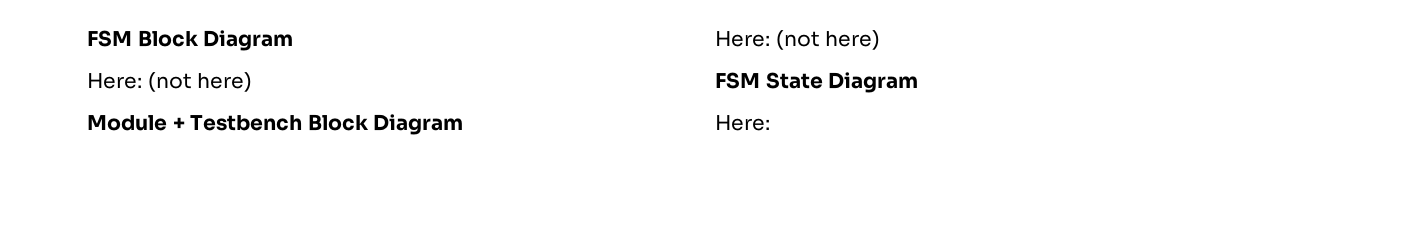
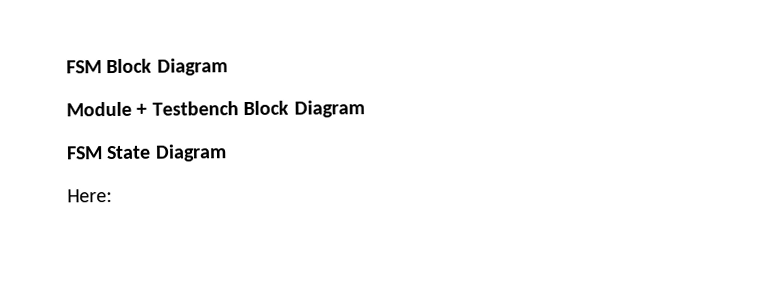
[87,72,253,92] // Here: (not here) -> (228, 67) none
[715,30,881,50] // Here: (not here) -> (365, 109) none

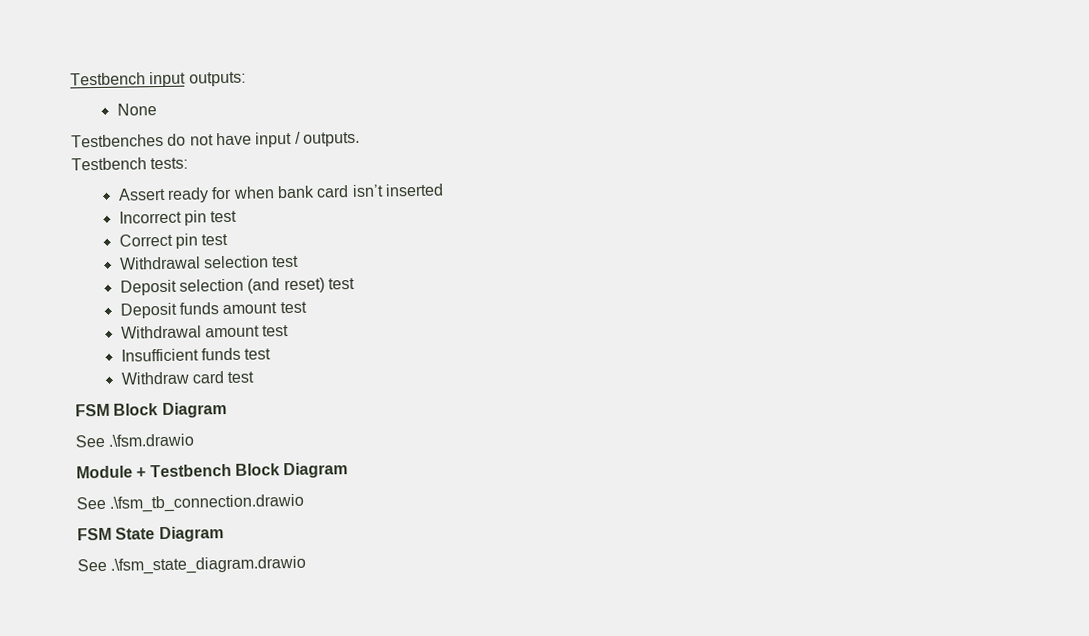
(66, 67) none -> [70,71,246,88] [116,103,157,116] [71,131,360,148] [71,157,189,171] [117,183,444,203] [118,210,238,226] [118,233,229,249] [118,255,300,270] [119,277,356,296] [119,301,307,319] [120,325,290,339] [120,347,272,362] [120,371,255,385] Testbench input outputs: // None // Testbenches do not have input / outputs. // Testbench tests: // Assert ready for when bank card isn’t inserted // Incorrect pin test // Correct pin test // Withdrawal selection test // Deposit selection (and reset) test // Deposit funds amount test // Withdrawal amount test // Insufficient funds test // Withdraw card test //
(228, 67) none -> [75,433,195,448] // See .\fsm.drawio
(365, 109) none -> [76,493,305,513] // See .\fsm_tb_connection.drawio
[67,189,112,203] Here: -> [77,555,307,575] See .\fsm_state_diagram.drawio

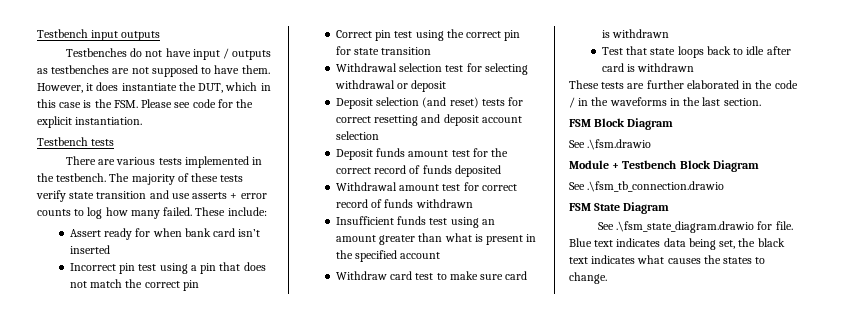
[188,71,246,87] [116,103,157,116] outputs: // None -> [121,31,161,41] outputs
[302,131,360,147] [71,157,189,171] outputs. // Testbench tests: -> [232,50,272,60] [37,65,270,77] [37,82,271,93] [37,99,254,108] [37,116,143,128] [37,137,115,146] [65,156,263,168] [37,173,244,185] [36,190,267,202] [37,207,267,219] outputs as testbenches are not supposed to have them. However, it does instantiate the DUT, which in this case is the FSM. Please see code for the explicit instantiation. // Testbench tests // There are various tests implemented in the testbench. The majority of these tests verify state transition and use asserts + error counts to log how many failed. These include:
[118,233,229,249] [118,255,300,270] [119,277,356,296] [119,301,307,319] [120,325,290,339] [120,347,272,362] [120,371,255,385] // Correct pin test // Withdrawal selection test // Deposit selection (and reset) test // Deposit funds amount test // Withdrawal amount test // Insufficient funds test // Withdraw card test -> [159,262,266,274] [69,279,199,291] [335,29,521,41] [335,46,432,55] [335,63,528,75] [334,80,447,92] [335,97,524,109] [335,114,522,126] [335,131,379,140] [335,148,509,160] [335,165,501,177] [335,182,517,191] [335,199,473,208] [335,216,495,228] [335,233,537,245] [335,250,441,262] [335,271,528,280] [601,29,670,38] [601,46,791,58] [601,63,695,72] [569,80,798,89] [569,97,761,108] using a pin that does not match the correct pin // Correct pin test using the correct pin for state transition // Withdrawal selection test for selecting withdrawal or deposit // Deposit selection (and reset) tests for correct resetting and deposit account selection // Deposit funds amount test for the correct record of funds deposited // Withdrawal amount test for correct record of funds withdrawn // Insufficient funds test using an amount greater than what is present in the specified account // Withdraw card test to make sure card is withdrawn // Test that state loops back to idle after card is withdrawn // These tests are further elaborated in the code / in the waveforms in the last section.
(307, 565) none -> [757,221,793,230] [569,238,785,250] [569,255,766,264] [569,272,607,284] for file. Blue text indicates data being set, the black text indicates what causes the states to change.

